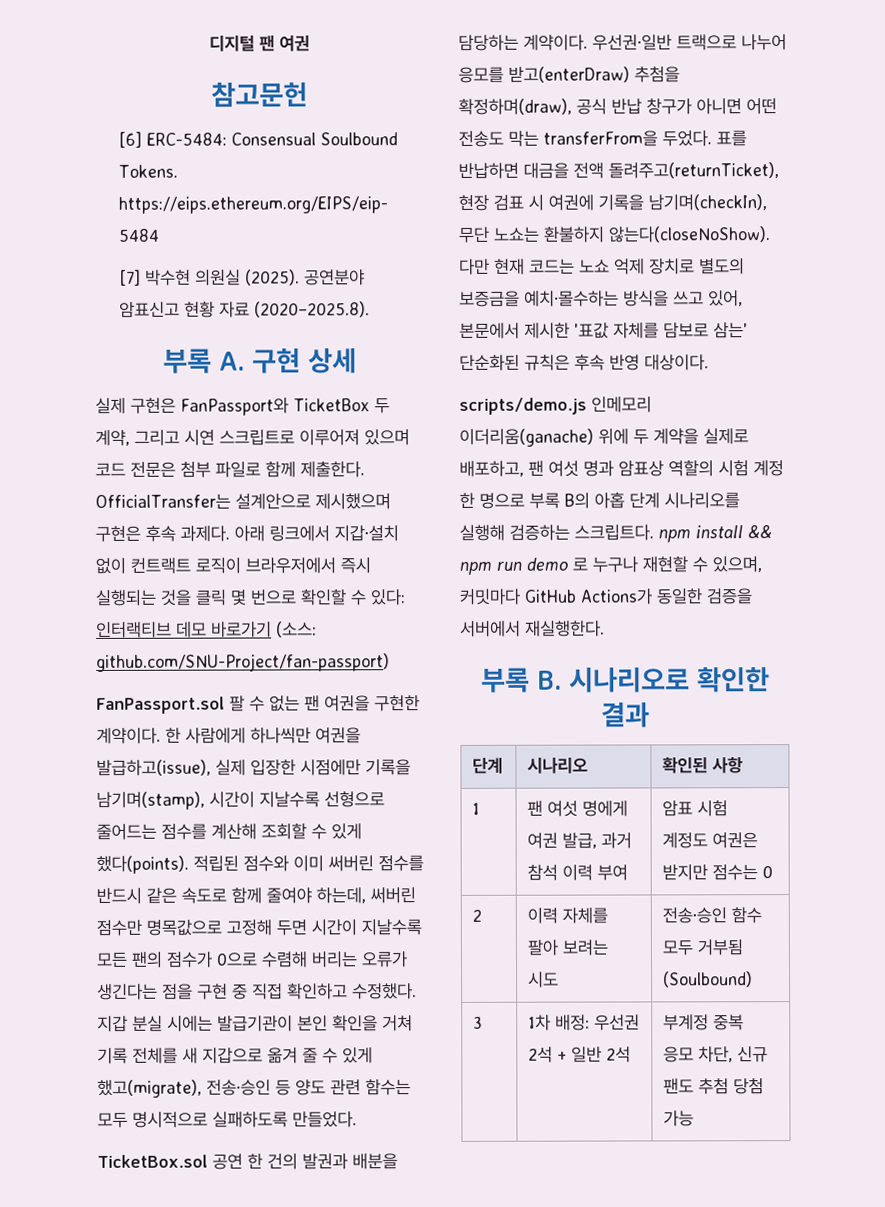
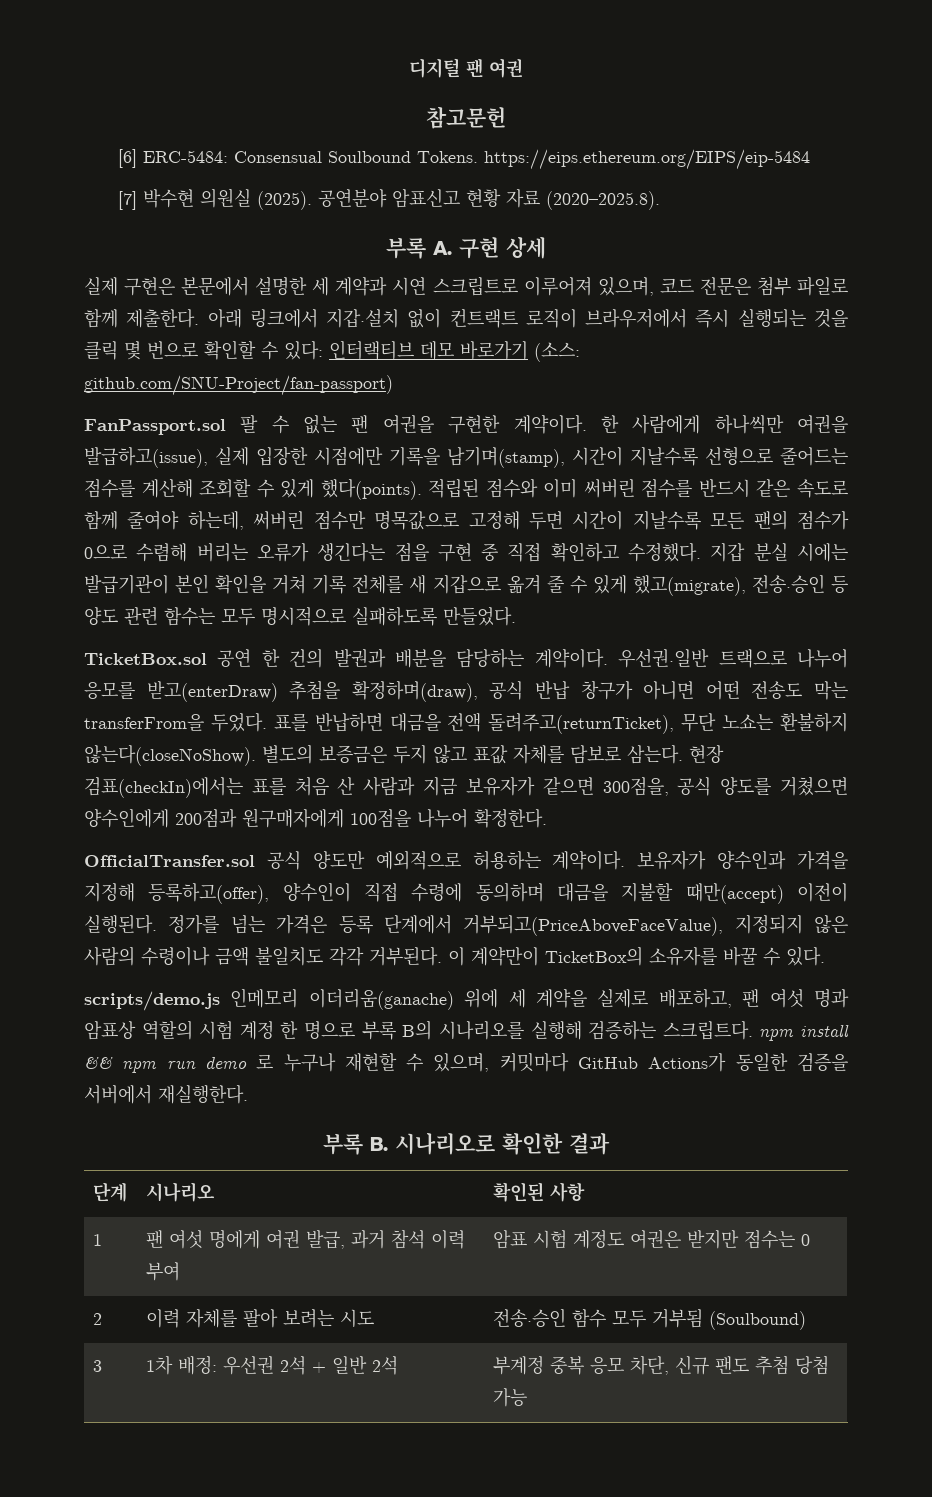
[180,397,390,416] [95,429,180,446] FanPassport와 TicketBox 두 계약, 그리고 -> [181,276,388,296] 본문에서 설명한 세 계약과
[364,429,410,446] 있으며 -> [597,277,654,296] 있으며,
[95,493,391,510] [95,525,230,542] OfficialTransfer는 설계안으로 제시했으며 구현은 후속 과제다. -> (200, 318) none
[458,194,767,211] [458,226,770,243] [459,258,745,275] [459,290,743,307] [459,322,748,339] [459,354,709,371] 현장 검표 시 여권에 기록을 남기며(checkIn), 무단 노쇼는 환불하지 않는다(closeNoShow). 다만 현재 코드는 노쇼 억제 장치로 별도의 보증금을 예치·몰수하는 방식을 쓰고 있어, 본문에서 제시한 '표값 자체를 담보로 삼는' 단순화된 규칙은 후속 반영 대상이다. -> [681,712,849,732] [84,744,724,766] [84,776,849,798] [84,808,547,828] [84,850,848,870] [84,882,848,904] [84,914,848,936] [84,946,825,966] 무단 노쇼는 환불하지 않는다(closeNoShow). 별도의 보증금은 두지 않고 표값 자체를 담보로 삼는다. 현장 검표(checkIn)에서는 표를 처음 산 사람과 지금 보유자가 같으면 300점을, 공식 양도를 거쳤으면 양수인에게 200점과 원구매자에게 100점을 나누어 확정한다. // OfficialTransfer.sol 공식 양도만 예외적으로 허용하는 계약이다. 보유자가 양수인과 가격을 지정해 등록하고(offer), 양수인이 직접 수령에 동의하며 대금을 지불할 때만(accept) 이전이 실행된다. 정가를 넘는 가격은 등록 단계에서 거부되고(PriceAboveFaceValue), 지정되지 않은 사람의 수령이나 금액 불일치도 각각 거부된다. 이 계약만이 TicketBox의 소유자를 바꿀 수 있다.
[633,429,649,445] 두 -> [508,989,526,1008] 세
[594,491,660,509] 아홉 단계 -> (433, 1030) none

